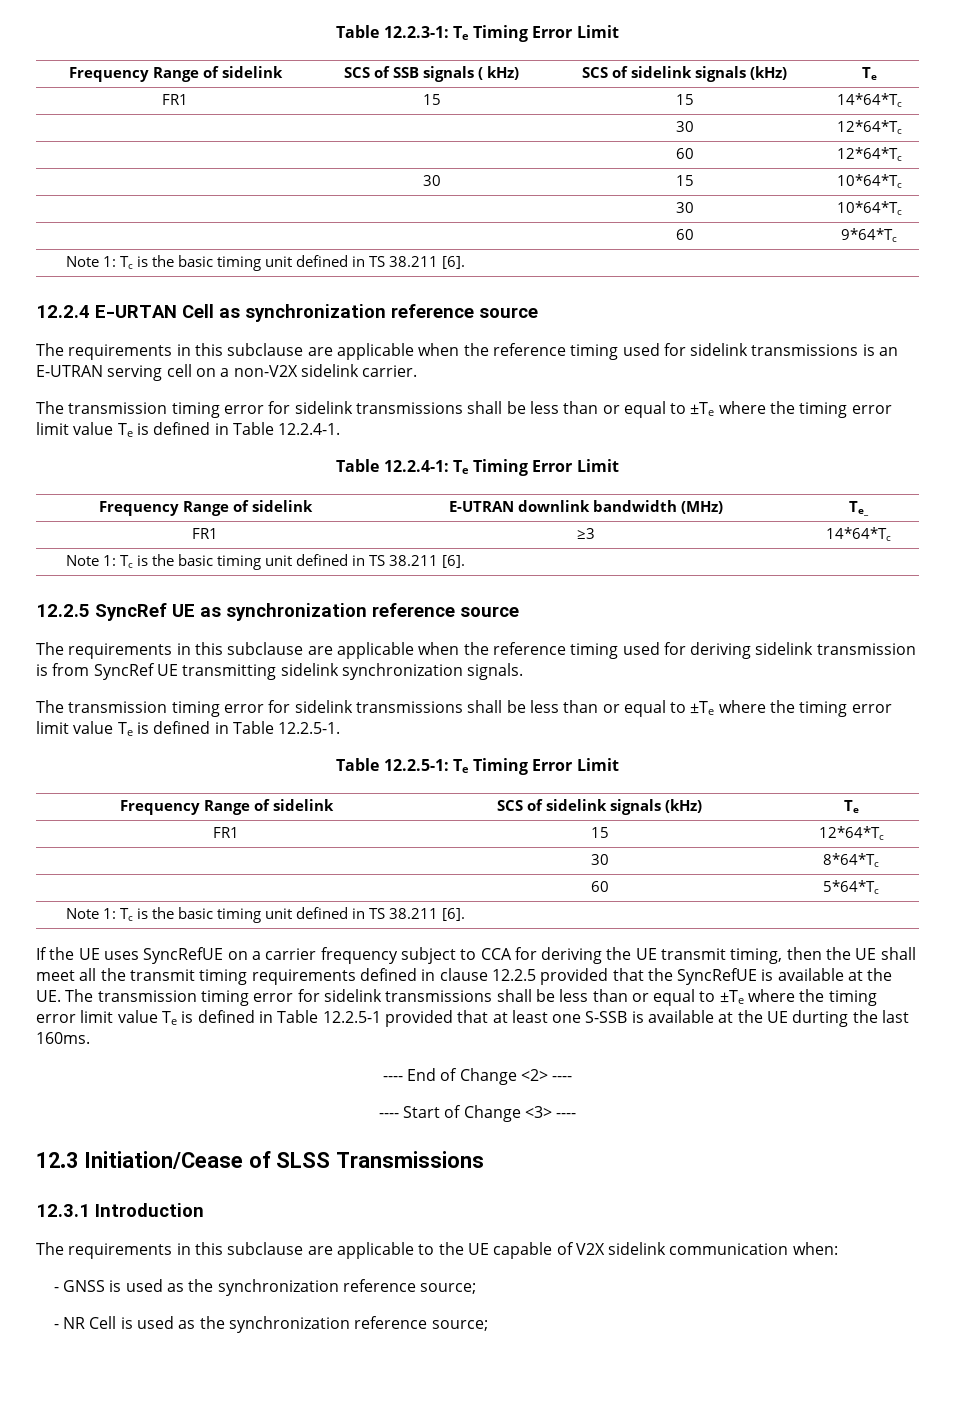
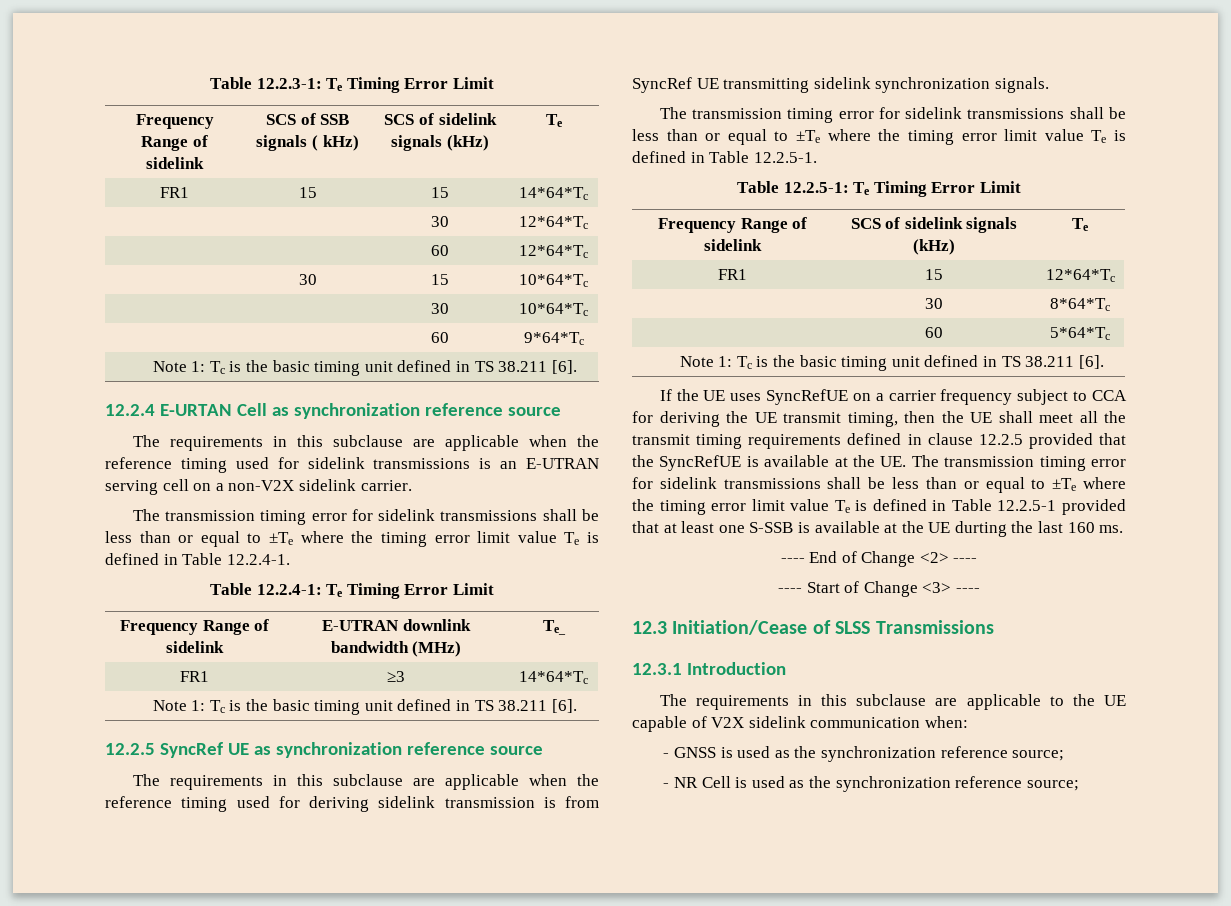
[36,1032,90,1044] 160ms. -> [1067,522,1124,533] 160 ms.

